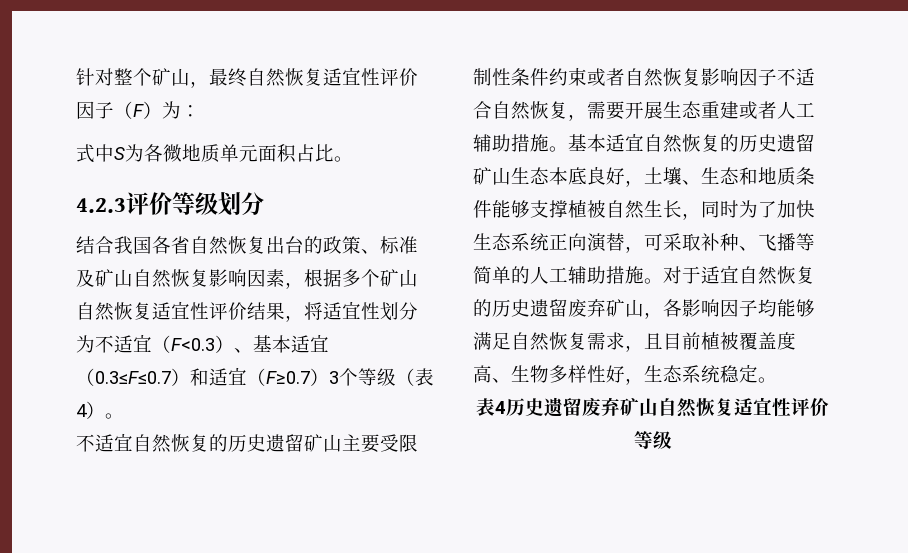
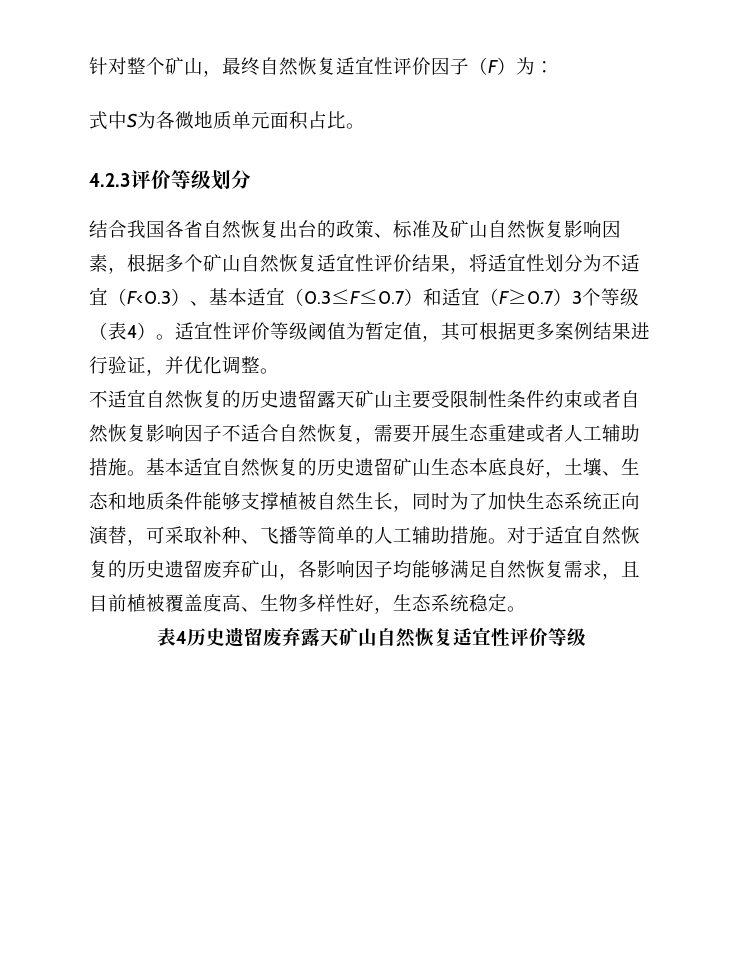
(124, 416) none -> [175,321,650,342] [89,356,279,376] 适宜性评价等级阈值为暂定值，其可根据更多案例结果进行验证，并优化调整。
(304, 443) none -> [317,390,355,408] 露天
(620, 406) none -> [300,627,339,646] 露天

